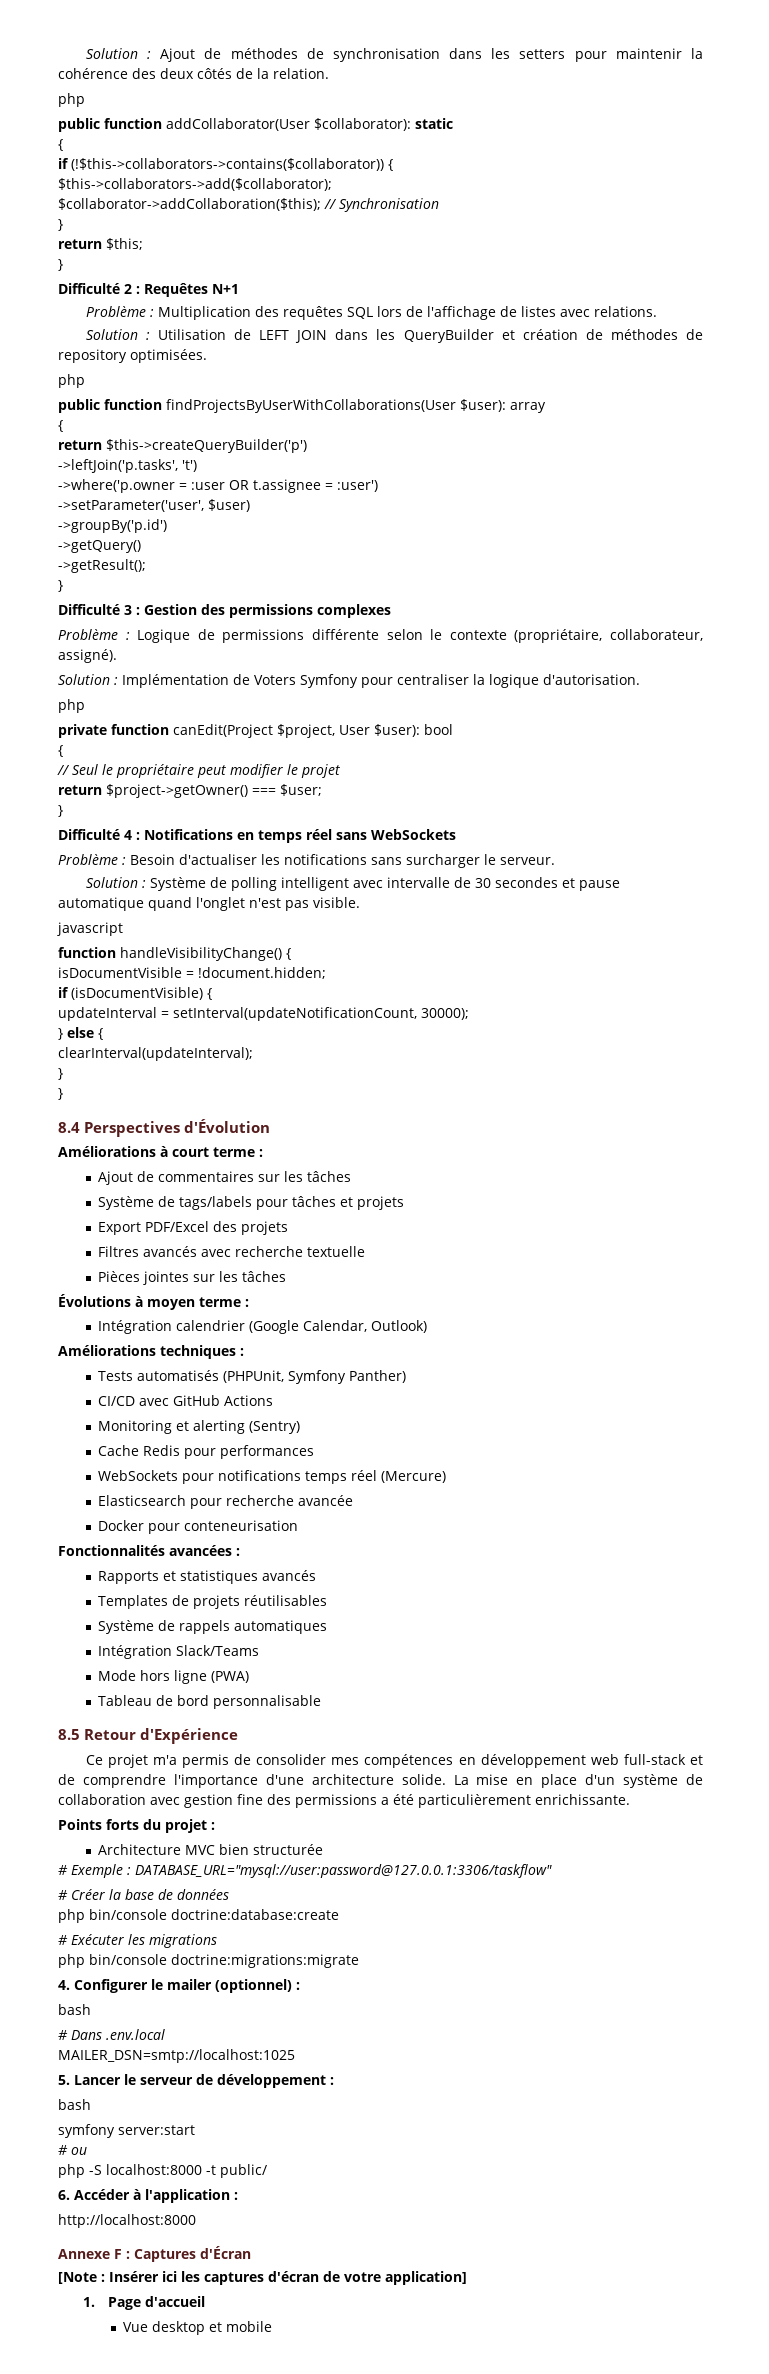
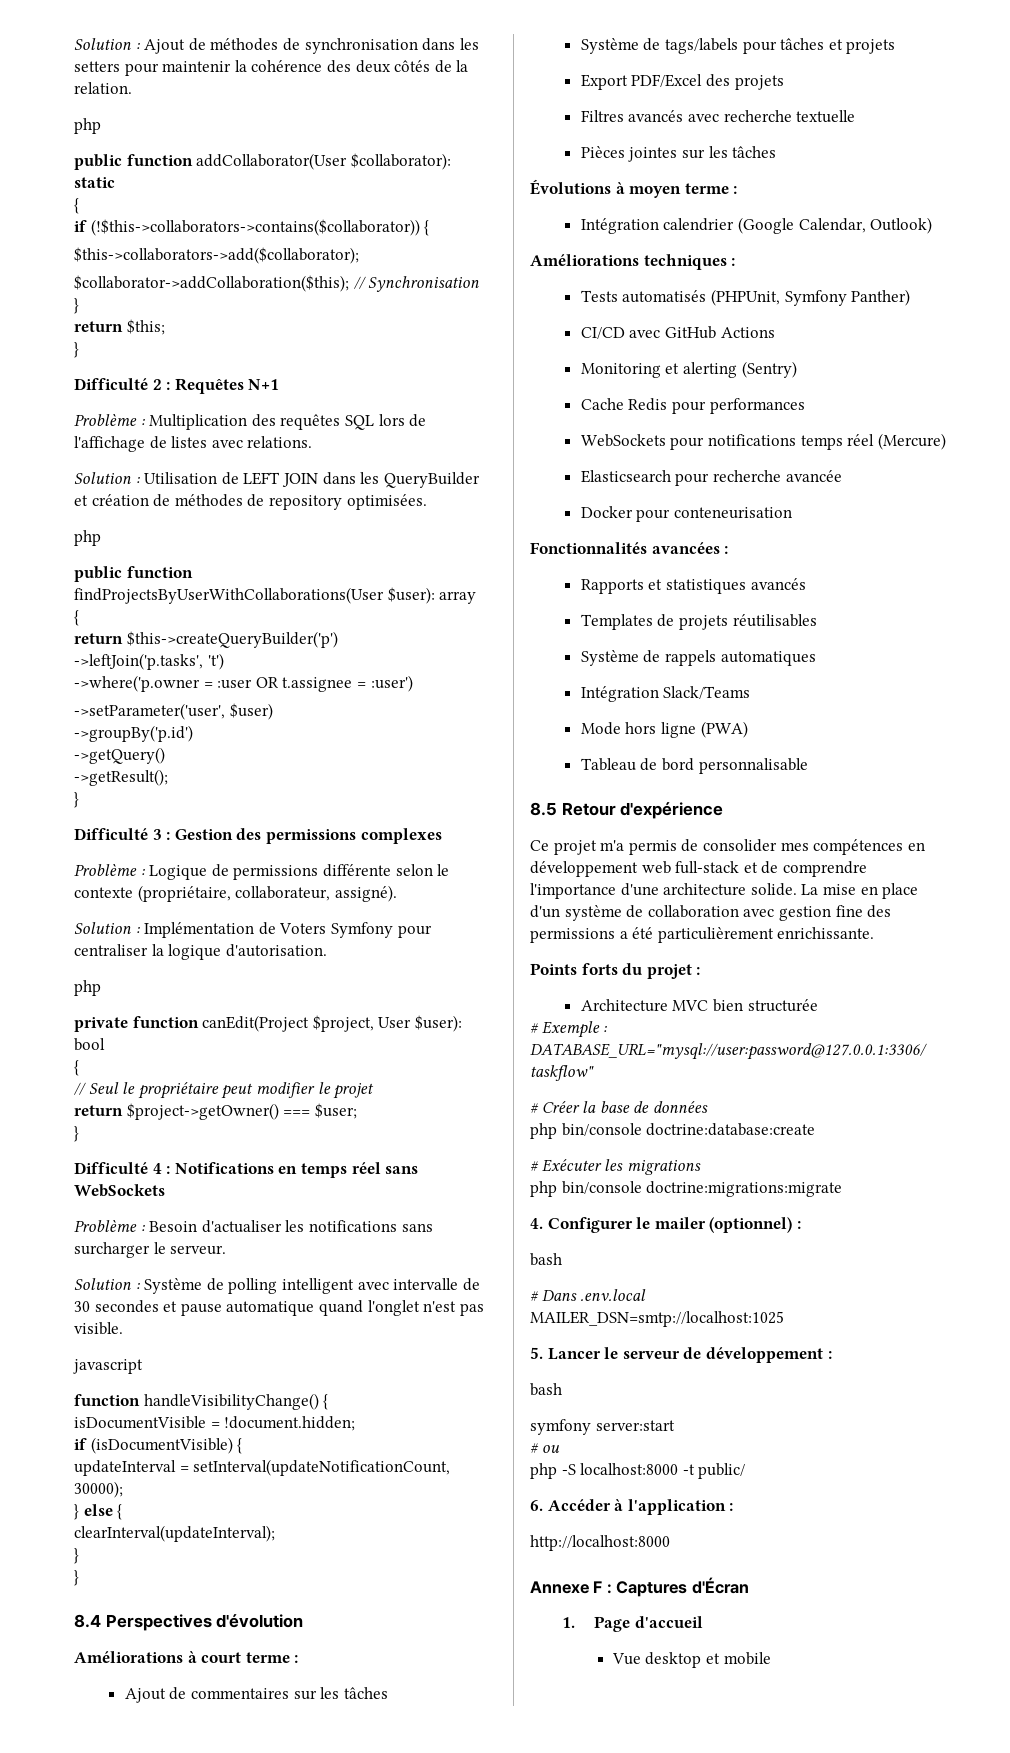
[184,1119,271,1133] d'Évolution -> [216,1614,304,1628] d'évolution
[140,1728,239,1744] d'Expérience -> [620,802,724,819] d'expérience
[58,2271,467,2285] // [Note : Insérer ici les captures d'écran de votre application] -> (749, 1585) none

